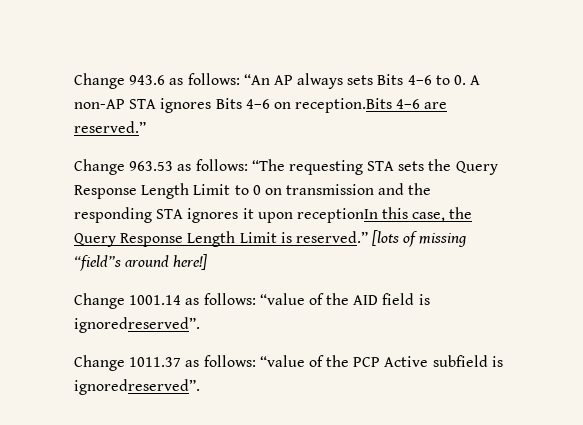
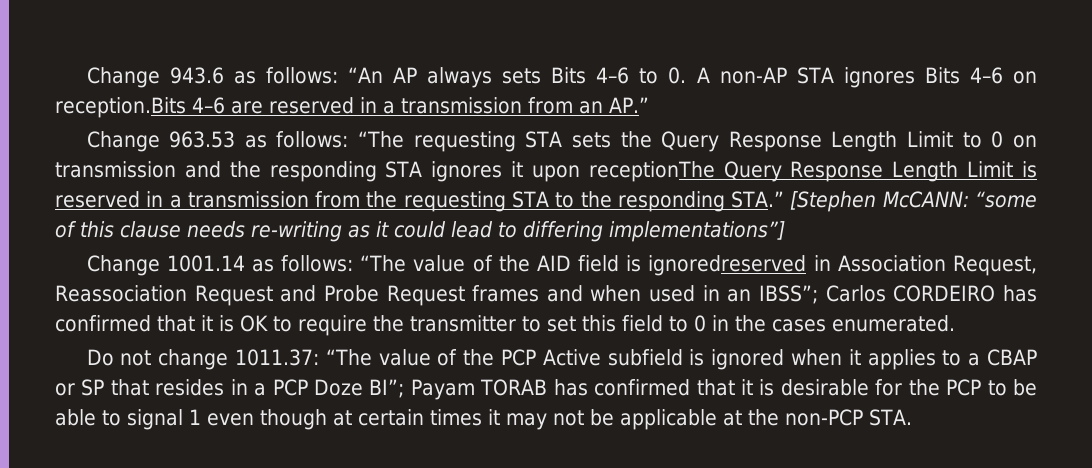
[74,121,146,133] reserved.” -> [269,97,649,114] reserved in a transmission from an AP.”
[296,207,473,223] receptionIn this case, the -> [588,161,715,182] receptionThe
[295,230,468,247] [74,254,208,271] reserved.” [lots of missing “field”s around here!] -> [55,191,1038,212] [55,221,785,242] reserved in a transmission from the requesting STA to the responding STA.” [Stephen McCANN: “some of this clause needs re-writing as it could lead to differing implementations”]
[259,293,305,305] “value -> [360,255,466,272] “The value
[74,317,200,333] [74,355,305,371] ignoredreserved”. // Change 1011.37 as follows: “value -> [648,255,1038,276] [55,285,1038,306] [55,315,955,336] [86,349,431,370] ignoredreserved in Association Request, Reassociation Request and Probe Request frames and when used in an IBSS”; Carlos CORDEIRO has confirmed that it is OK to require the transmitter to set this field to 0 in the cases enumerated. // Do not change 1011.37: “The value
[74,379,200,395] ignoredreserved”. -> [711,349,1037,370] [55,379,1037,400] [55,409,912,430] ignored when it applies to a CBAP or SP that resides in a PCP Doze BI”; Payam TORAB has confirmed that it is desirable for the PCP to be able to signal 1 even though at certain times it may not be applicable at the non-PCP STA.

